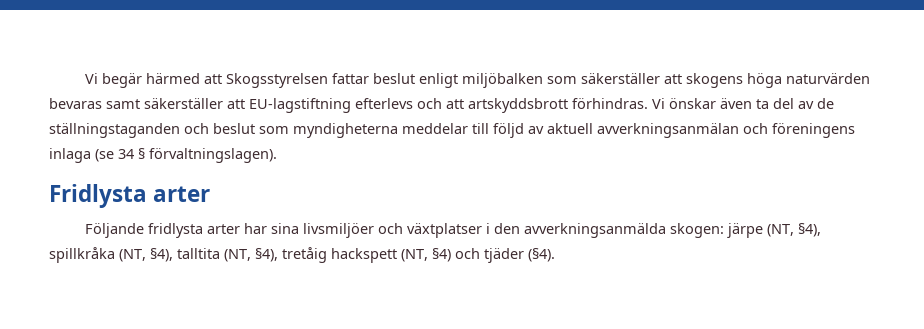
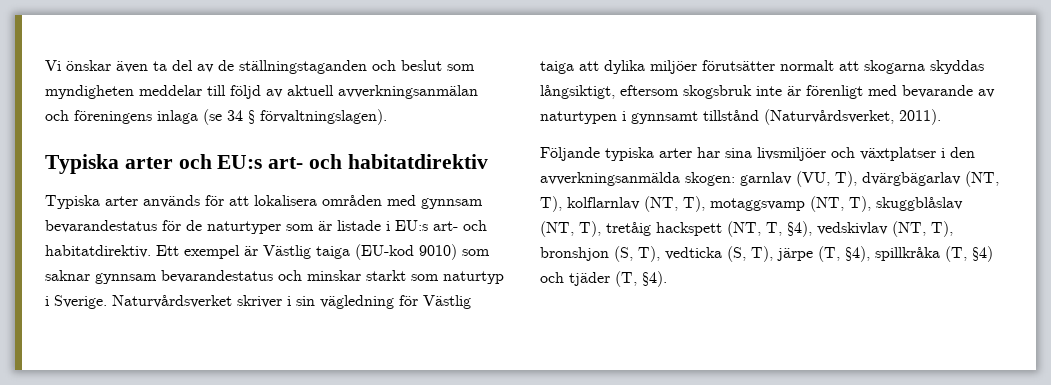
[85,73,871,88] [49,98,665,113] Vi begär härmed att Skogsstyrelsen fattar beslut enligt miljöbalken som säkerställer att skogens höga naturvärden bevaras samt säkerställer att EU-lagstiftning efterlevs och att artskyddsbrott förhindras. Vi -> [45,60,61,71] Vi
[293,123,398,138] myndigheterna -> [45,85,134,99] myndigheten
[49,184,211,208] Fridlysta arter -> [45,154,488,174] [45,195,483,209] [45,220,487,234] [45,244,490,260] [45,270,504,284] [45,295,471,309] [540,60,984,74] [540,85,995,99] [540,109,941,125] Typiska arter och EU:s art- och habitatdirektiv // Typiska arter används för att lokalisera områden med gynnsam bevarandestatus för de naturtyper som är listade i EU:s art- och habitatdirektiv. Ett exempel är Västlig taiga (EU-kod 9010) som saknar gynnsam bevarandestatus och minskar starkt som naturtyp i Sverige. Naturvårdsverket skriver i sin vägledning för Västlig taiga att dylika miljöer förutsätter normalt att skogarna skyddas långsiktigt, eftersom skogsbruk inte är förenligt med bevarande av naturtypen i gynnsamt tillstånd (Naturvårdsverket, 2011).
[148,223,204,238] fridlysta -> [605,147,654,161] typiska
[727,223,822,238] [49,247,428,263] järpe (NT, §4), spillkråka (NT, §4), talltita (NT, §4), tretåig hackspett (NT, -> [740,171,999,187] [540,196,963,212] [540,221,953,237] [540,246,967,262] garnlav (VU, T), dvärgbägarlav (NT, T), kolflarnlav (NT, T), motaggsvamp (NT, T), skuggblåslav (NT, T), tretåig hackspett (NT, T, §4), vedskivlav (NT, T), bronshjon (S, T), vedticka (S, T), järpe (T, §4), spillkråka (T,
[528,248,555,262] (§4). -> [615,271,667,287] (T, §4).

